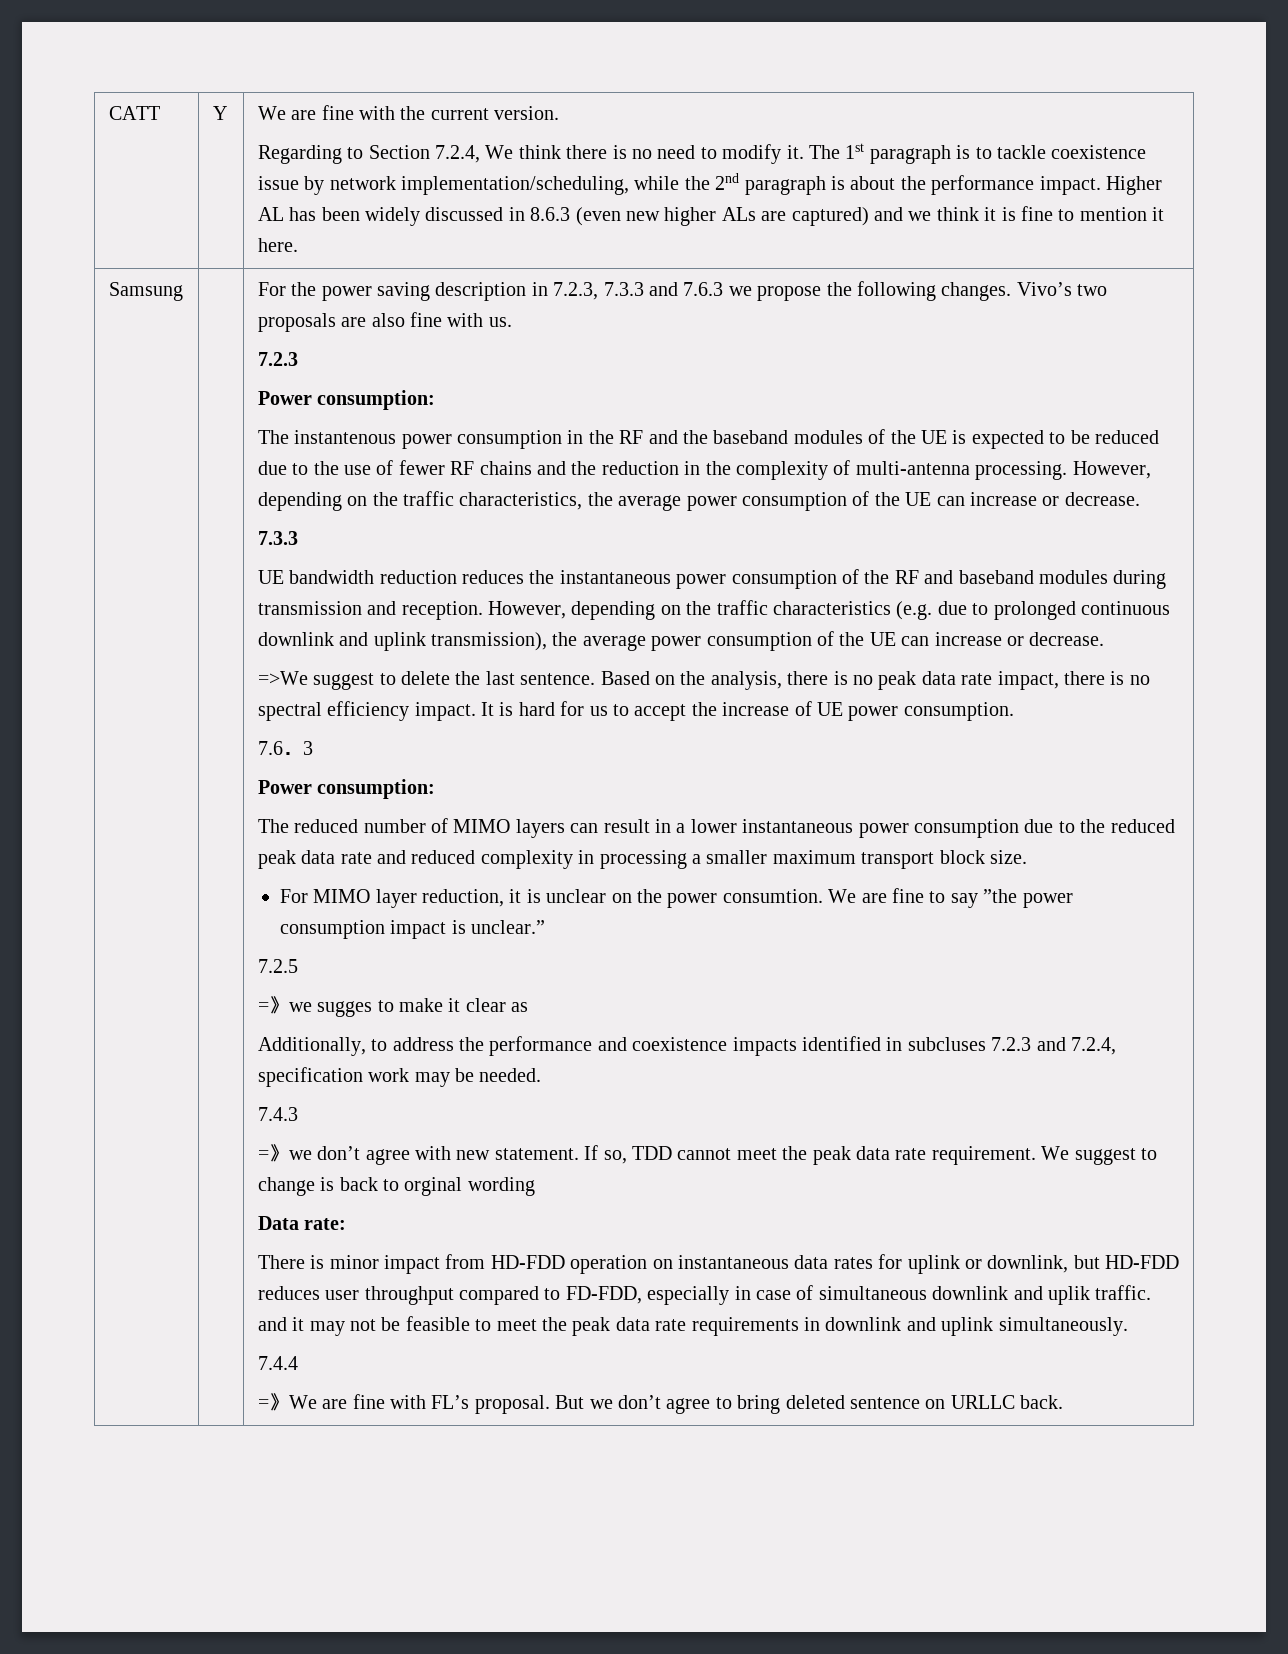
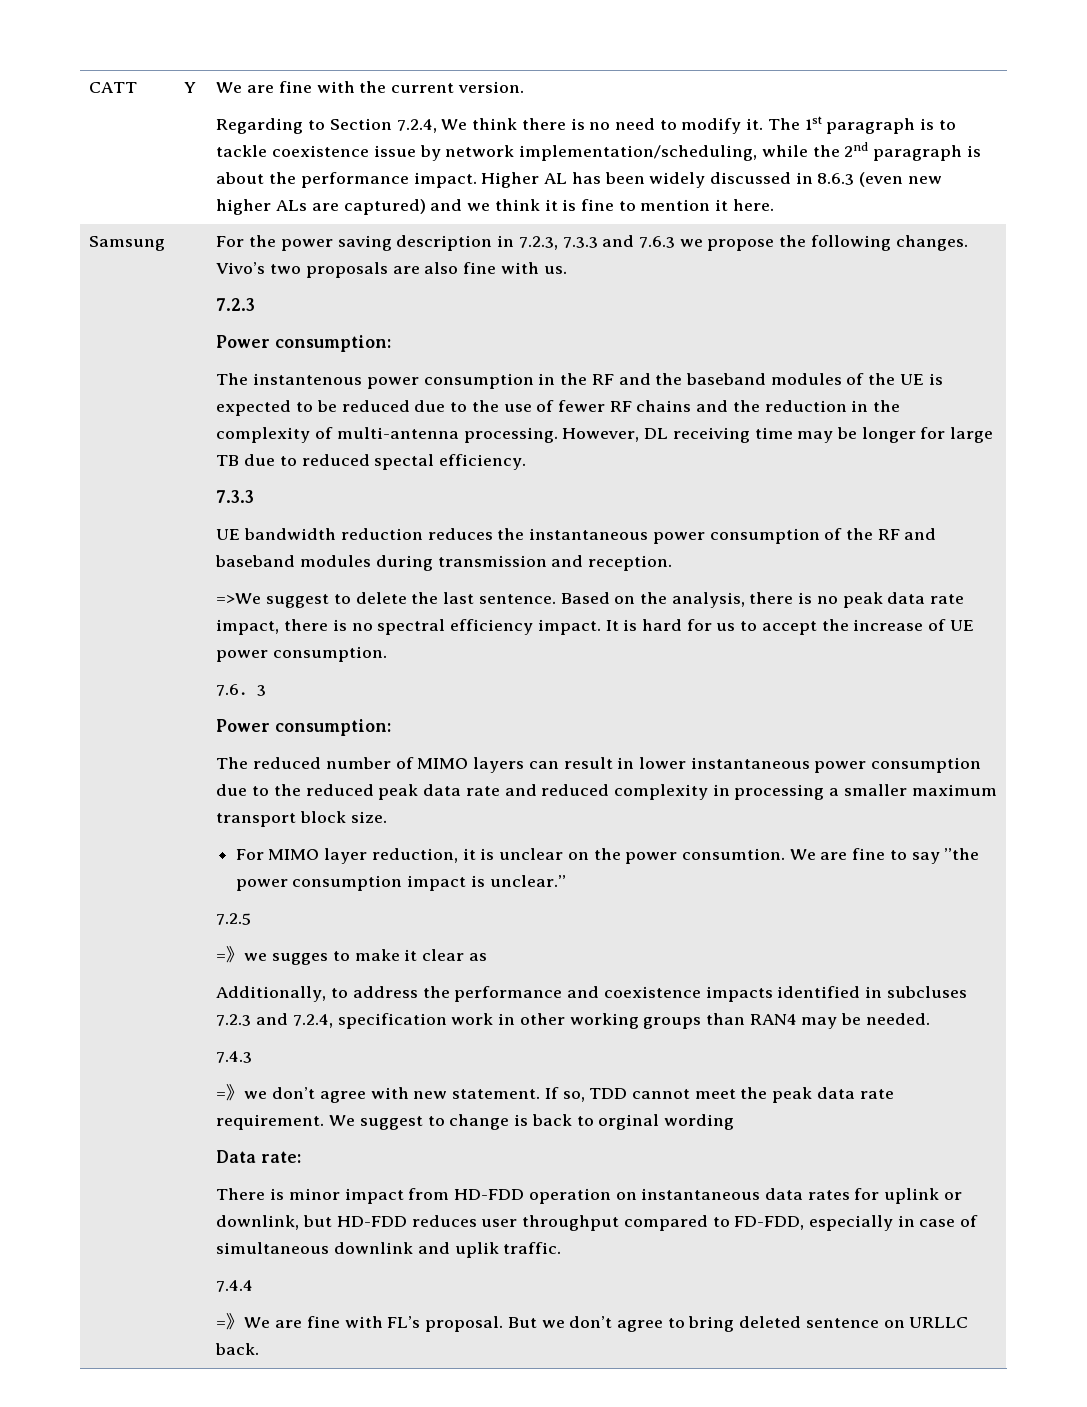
[257,491,1140,511] depending on the traffic characteristics, the average power consumption of the UE can increase or decrease. -> [644,427,994,443] [216,454,527,470] DL receiving time may be longer for large TB due to reduced spectal efficiency.
[487,600,1170,620] [257,631,1105,651] However, depending on the traffic characteristics (e.g. due to prolonged continuous downlink and uplink transmission), the average power consumption of the UE can increase or decrease. -> (673, 563) none
[676,823,686,833] a -> (635, 763) none
(410, 1075) none -> [498,1013,797,1029] in other working groups than RAN4
[257,1316,1128,1336] and it may not be feasible to meet the peak data rate requirements in downlink and uplink simultaneously. -> (562, 1248) none

